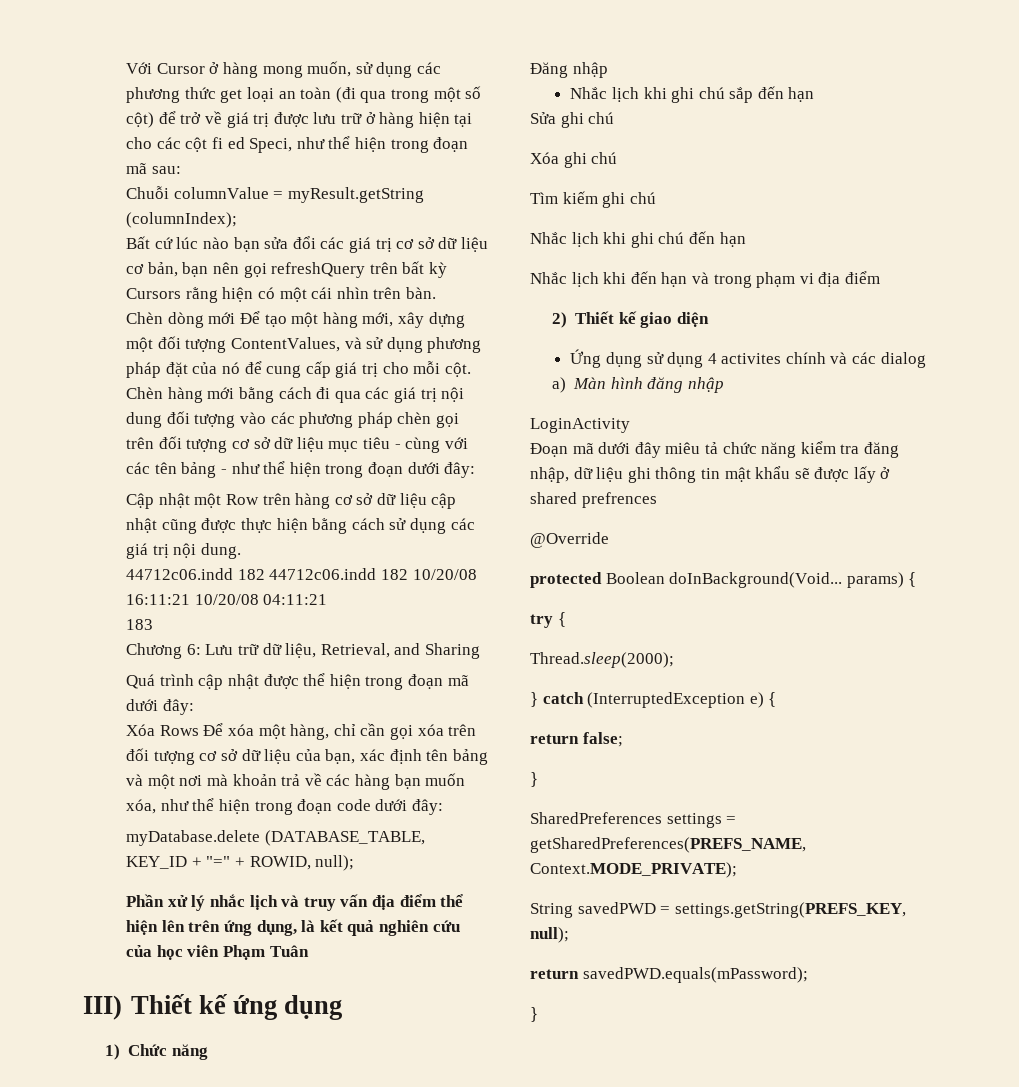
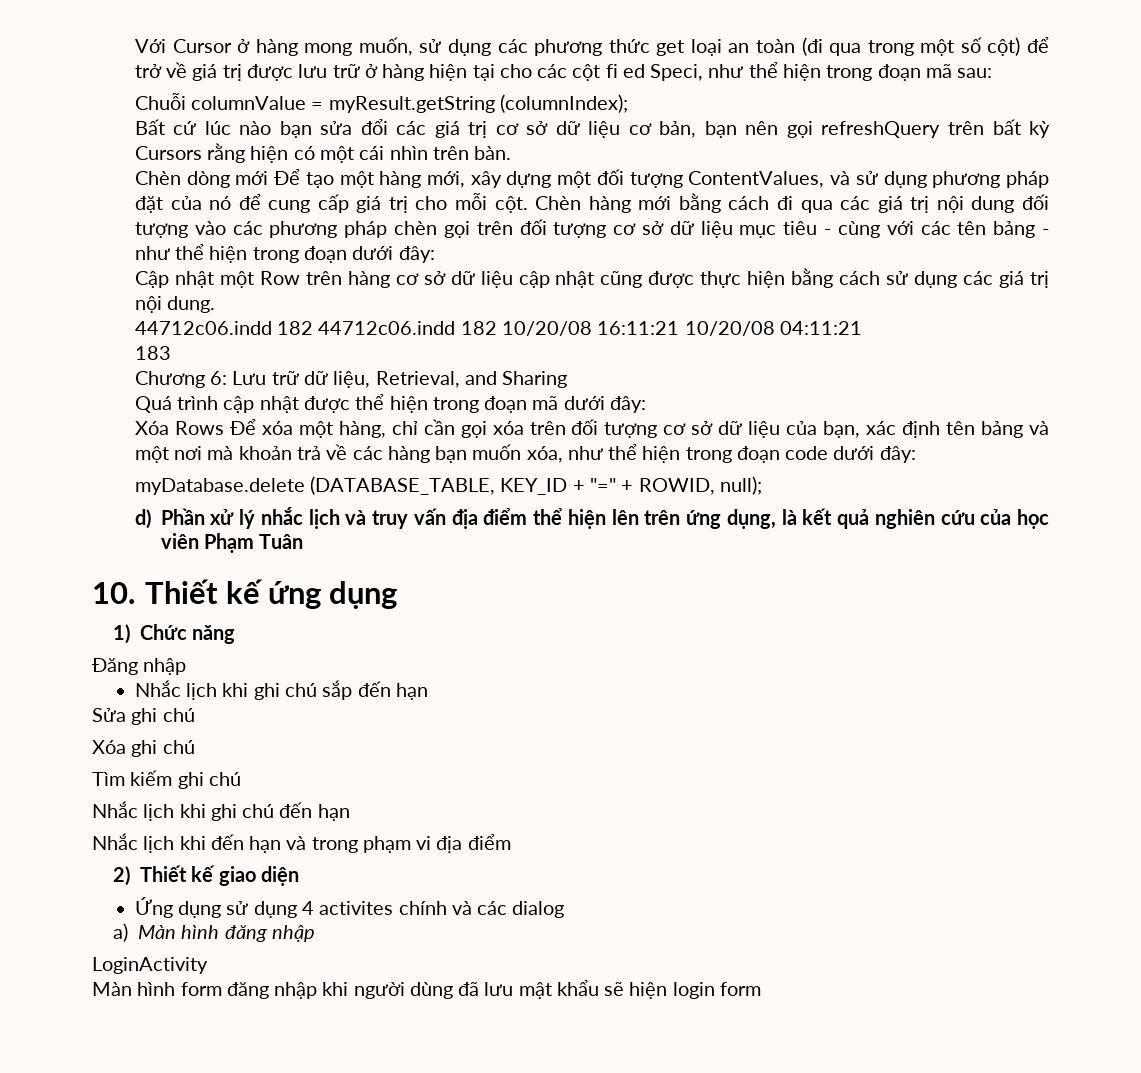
(355, 863) none -> [134,509,151,529] d)
[83,995,122,1020] III) -> [92,582,135,604] 10.
[530,441,899,458] [530,466,891,483] [530,492,657,508] [530,532,609,548] [530,572,917,588] [530,612,566,628] [530,652,674,668] [530,692,777,708] [530,732,623,747] [530,772,538,787] [530,812,737,828] [530,837,806,853] [530,862,737,878] [530,902,906,918] [530,927,569,943] [530,967,808,983] [530,1007,538,1022] Đoạn mã dưới đây miêu tả chức năng kiểm tra đăng nhập, dữ liệu ghi thông tin mật khẩu sẽ được lấy ở shared prefrences // @Override // protected Boolean doInBackground(Void... params) { // try { // Thread.sleep(2000); // } catch (InterruptedException e) { // return false; // } // SharedPreferences settings = getSharedPreferences(PREFS_NAME, Context.MODE_PRIVATE); // String savedPWD = settings.getString(PREFS_KEY, null); // return savedPWD.equals(mPassword); // } -> [92,980,761,999] Màn hình form đăng nhập khi người dùng đã lưu mật khẩu sẽ hiện login form

